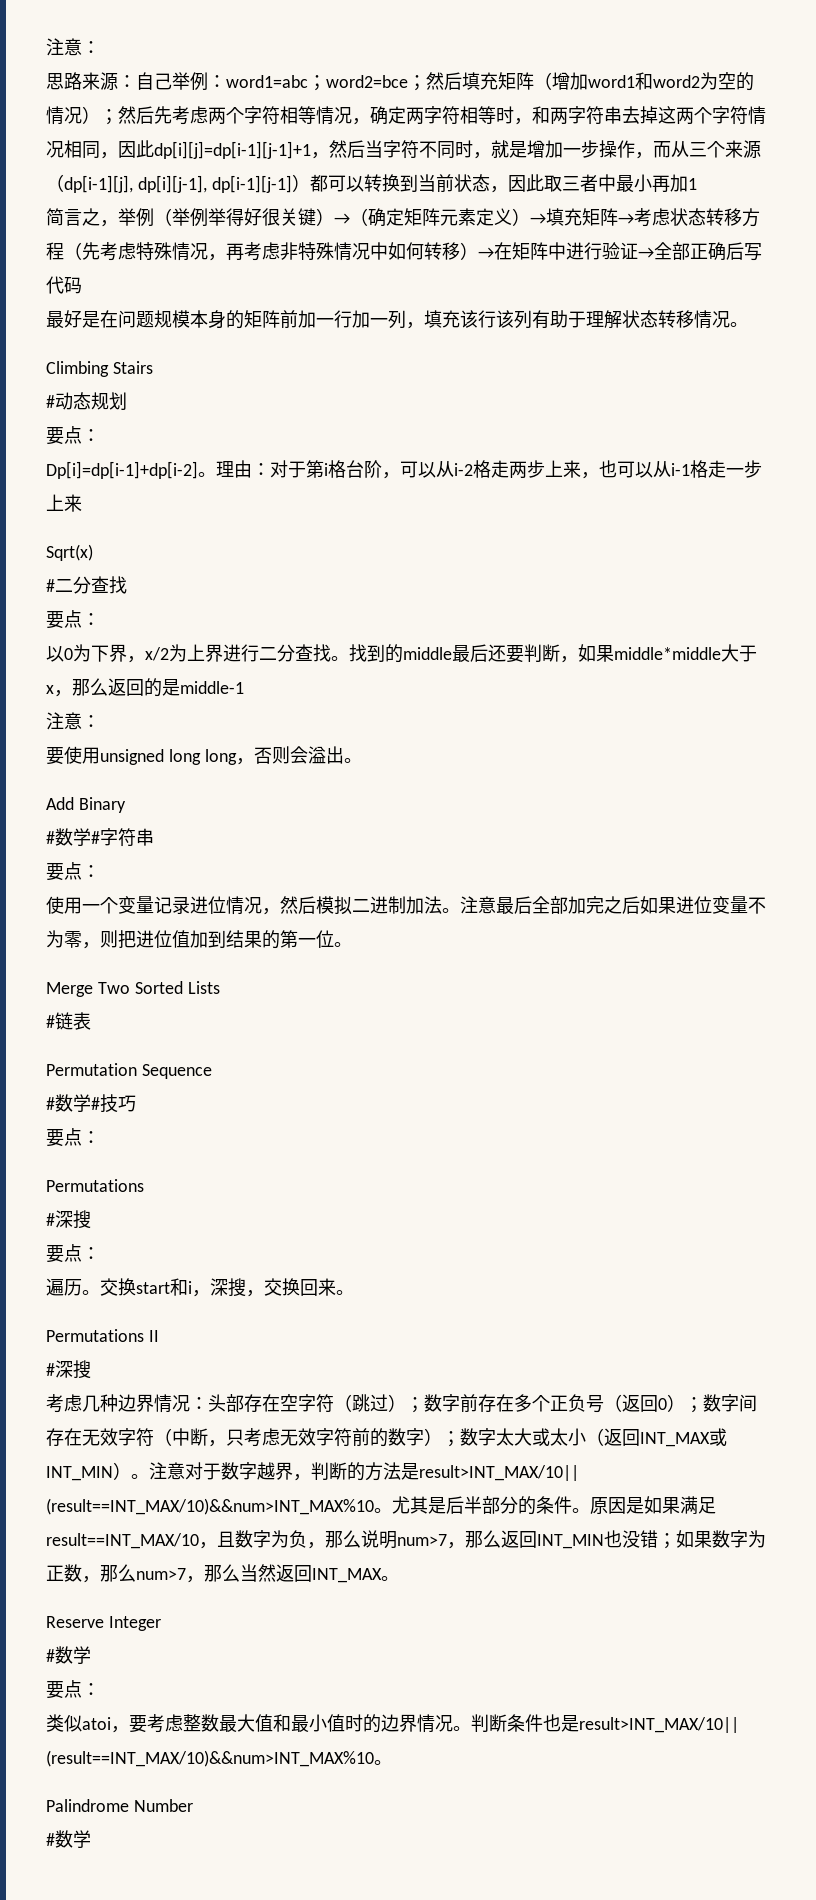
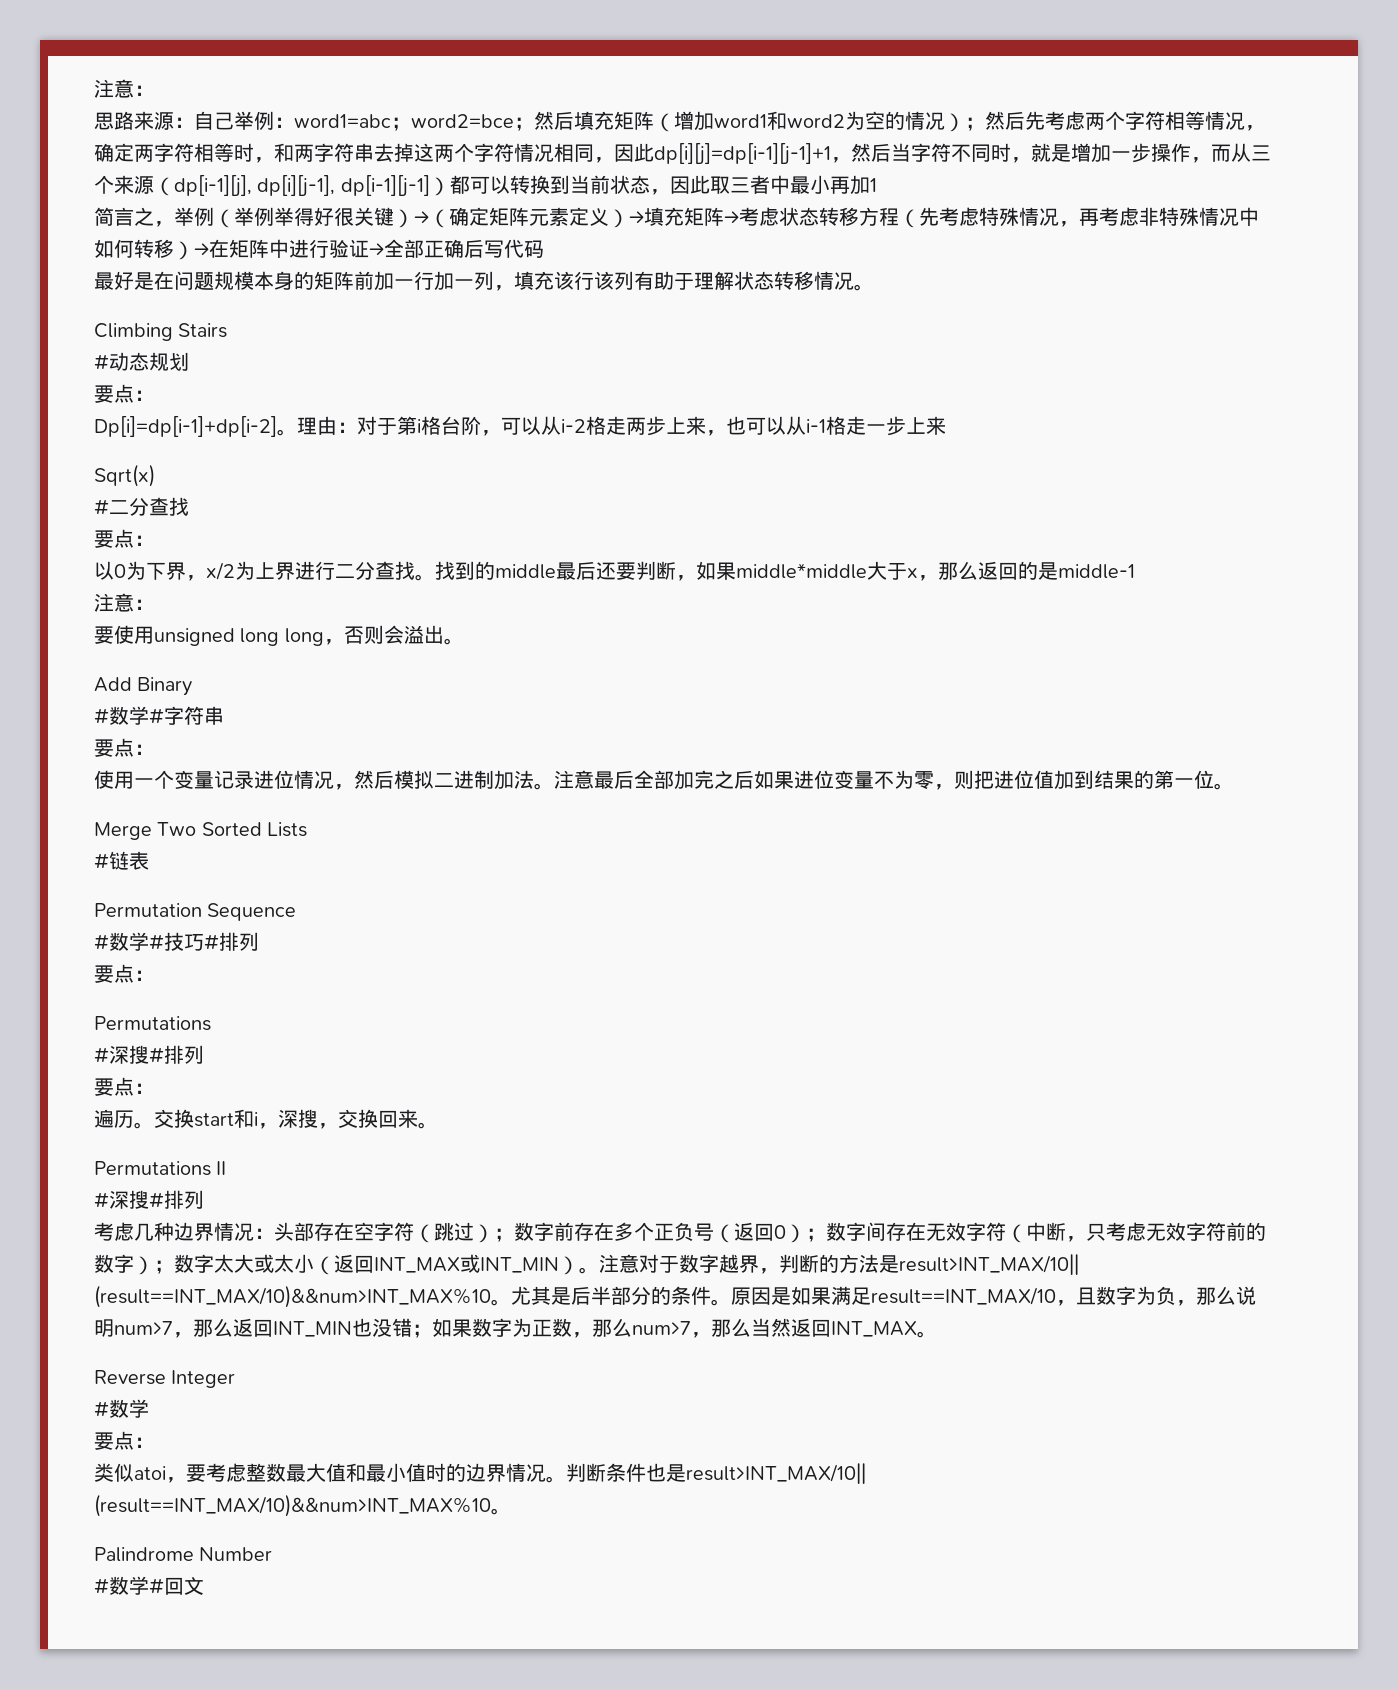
(136, 1103) none -> [204,932,259,951] #排列
(91, 1219) none -> [149,1045,204,1064] #排列
(91, 1369) none -> [149,1190,204,1209] #排列
[46,1616,104,1628] Reserve -> [94,1370,166,1385] Reverse
(91, 1839) none -> [149,1576,204,1595] #回文

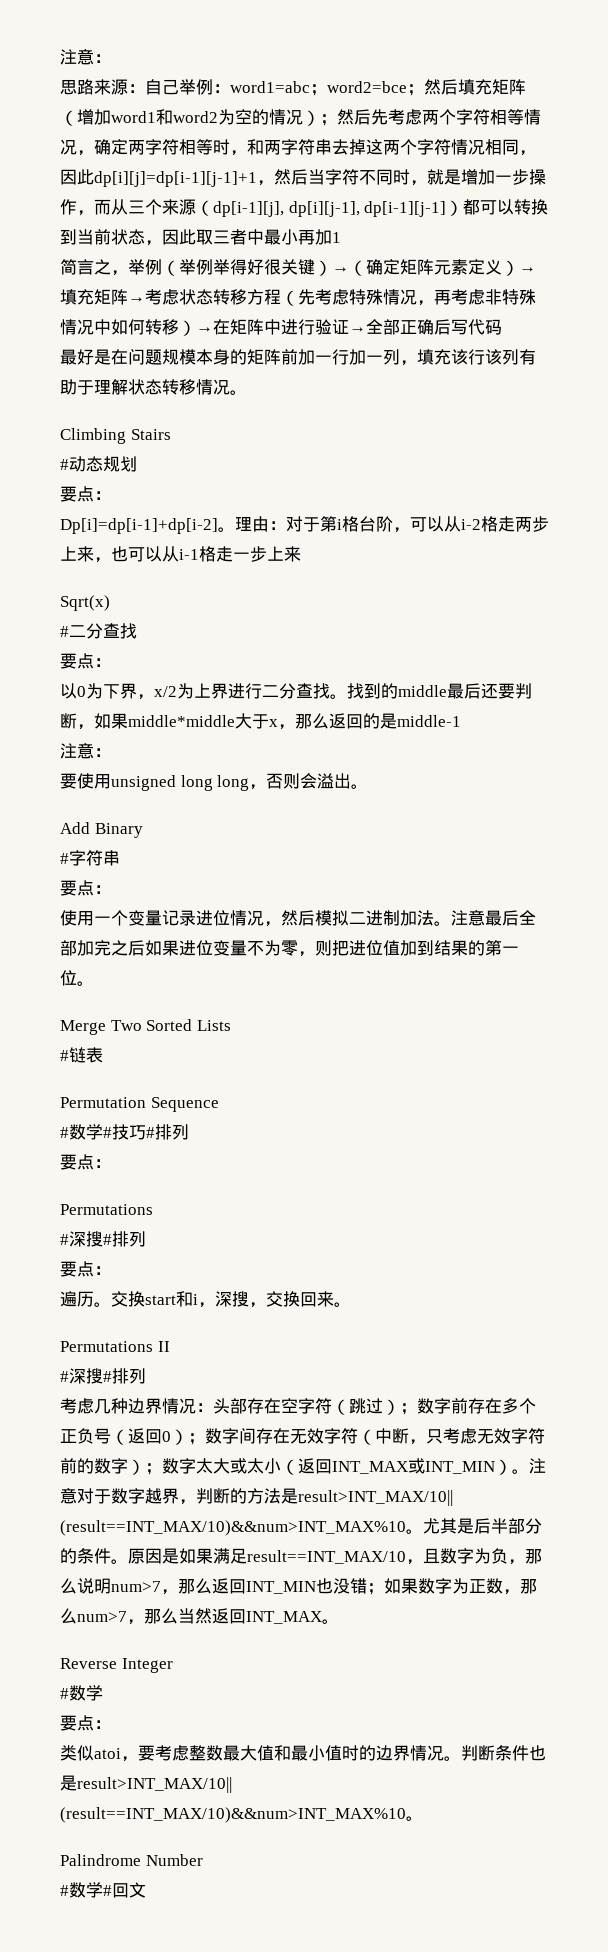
[109,706,164,725] 数学# -> (69, 858) none

